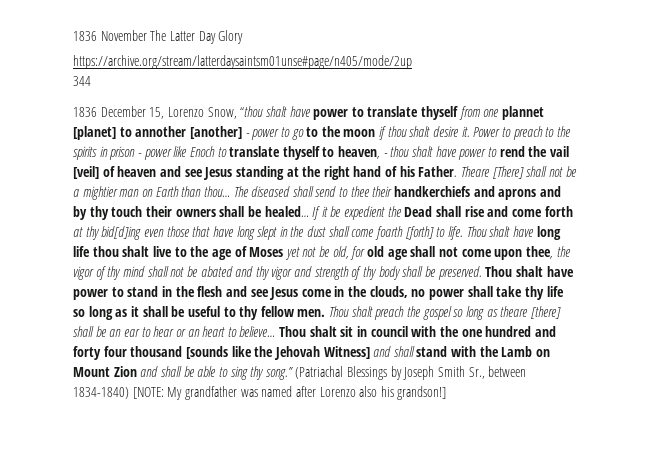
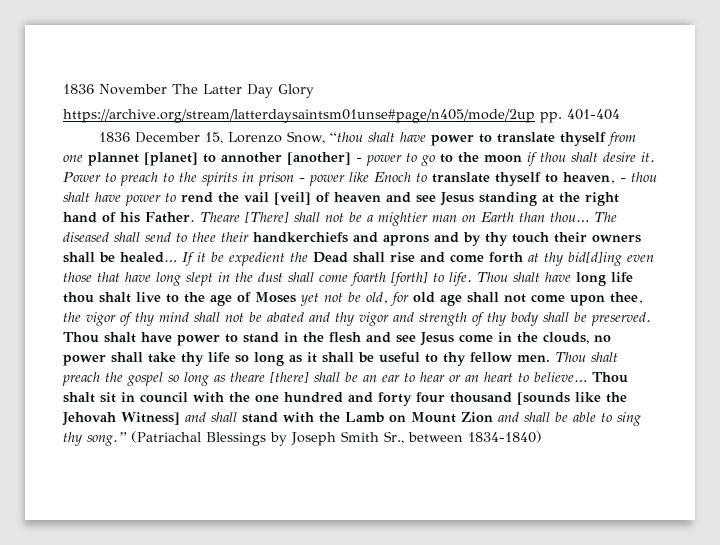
[73,76,91,86] // 344 -> [540,109,620,123] pp. 401-404
[132,386,447,400] [NOTE: My grandfather was named after Lorenzo also his grandson!] -> (542, 437) none

